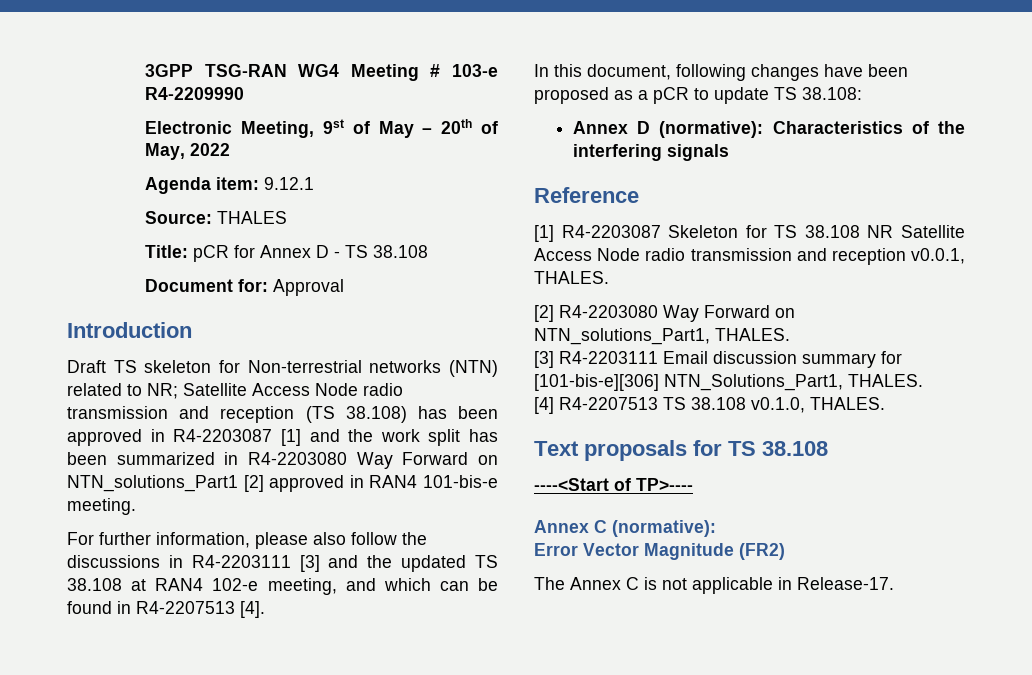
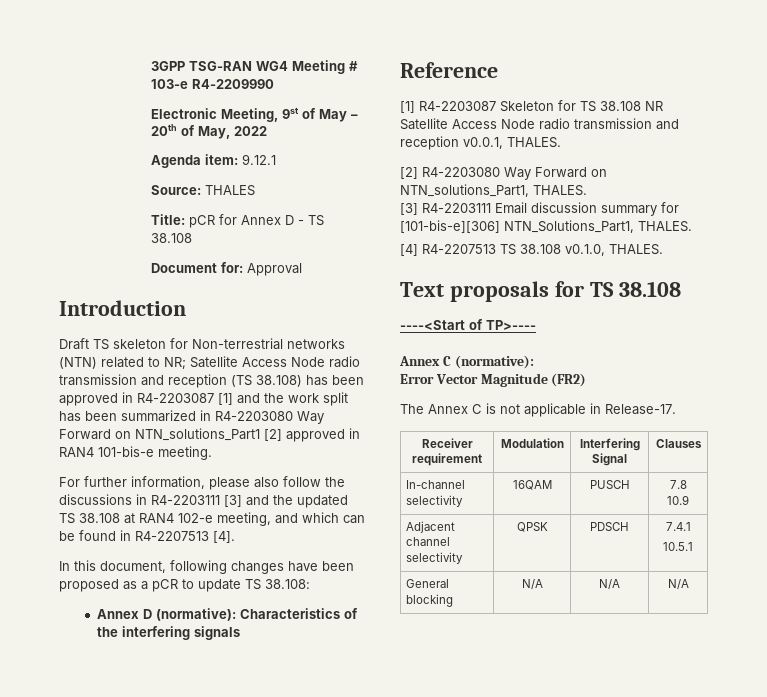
(894, 583) none -> [421,438,473,448] [412,453,482,466] [500,438,564,448] [579,438,640,451] [592,453,627,466] [655,439,702,448] [406,480,466,489] [406,495,464,507] [512,480,552,490] [589,480,630,489] [669,480,687,489] [667,495,689,505] [406,521,456,533] [406,537,451,546] [406,552,464,564] [516,522,548,532] [590,522,629,531] [665,522,691,531] [663,542,693,551] [406,579,450,588] [406,594,454,607] [521,579,543,590] [599,579,620,590] [667,579,689,590] // Receiver requirement | Modulation | Interfering Signal | Clauses // In-channel selectivity | 16QAM | PUSCH | 7.8 // 10.9 // Adjacent channel selectivity | QPSK | PDSCH | 7.4.1 // 10.5.1 // General blocking | N/A | N/A | N/A

